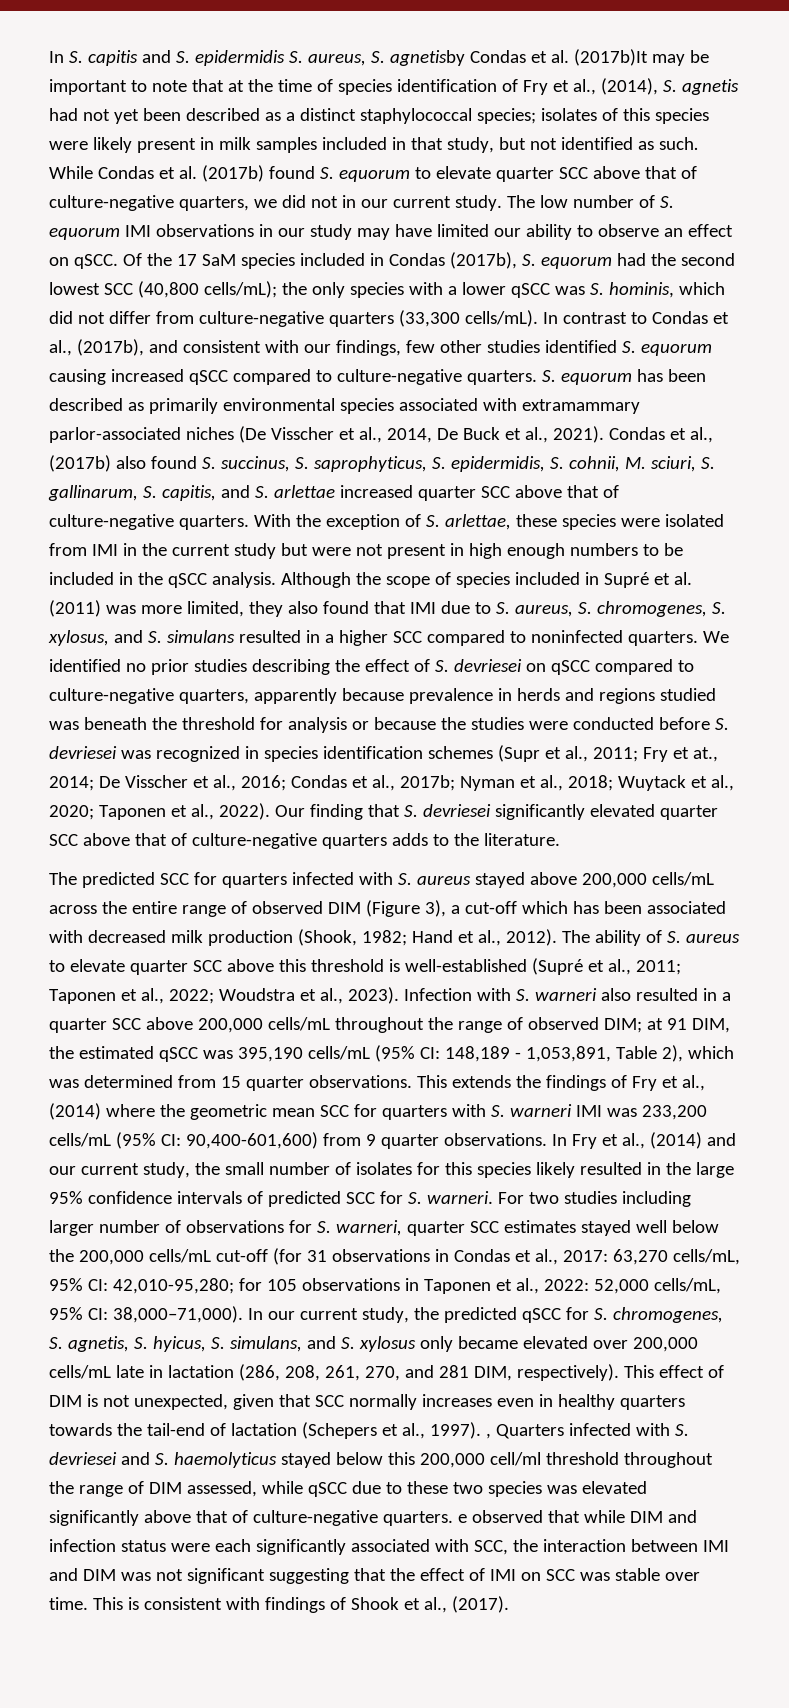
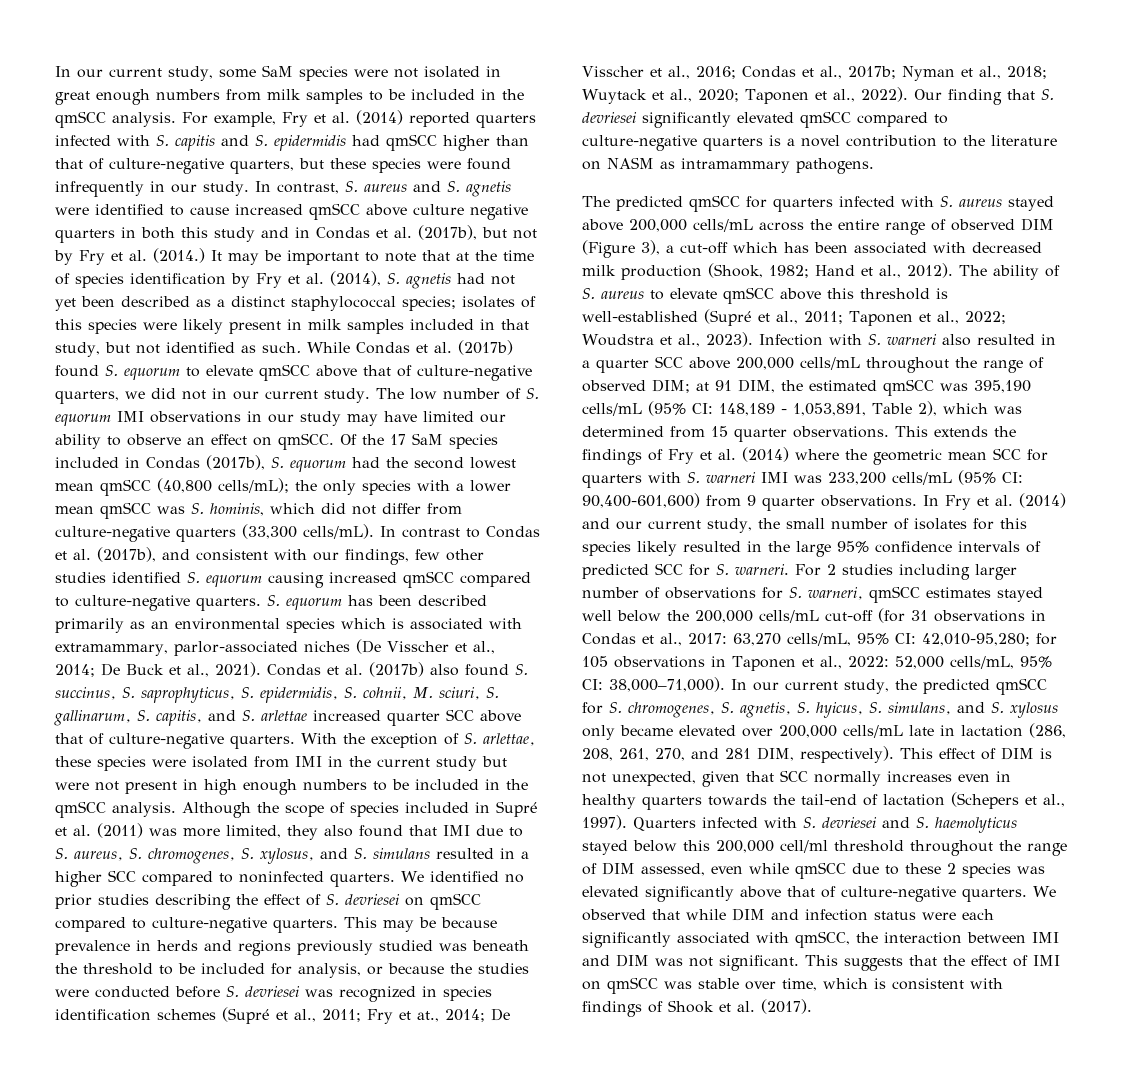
[49,51,64,63] In -> [55,65,501,81] [55,89,524,105] [55,110,536,128] [55,135,150,146] In our current study, some SaM species were not isolated in great enough numbers from milk samples to be included in the qmSCC analysis. For example, Fry et al. (2014) reported quarters infected with
[288,49,648,66] S. aureus, S. agnetisby Condas et al. (2017b)It -> [352,134,529,151] [55,158,511,174] [55,181,511,197] [55,203,528,220] [55,225,537,243] [54,248,222,265] had qmSCC higher than that of culture-negative quarters, but these species were found infrequently in our study. In contrast, S. aureus and S. agnetis were identified to cause increased qmSCC above culture negative quarters in both this study and in Condas et al. (2017b), but not by Fry et al. (2014.) It
[501,79,596,95] of Fry et al., -> [231,273,324,288] by Fry et al.
[495,167,588,182] quarter SCC -> [259,364,310,381] qmSCC
[73,254,118,269] qSCC. -> [278,433,334,450] qmSCC.
[103,283,133,295] SCC -> [55,479,151,496] mean qmSCC
[510,283,550,298] qSCC -> [55,502,151,519] mean qmSCC
[49,340,72,356] al., -> [73,549,91,560] al.
[188,370,228,385] qSCC -> [403,571,454,588] qmSCC
[127,398,640,414] as primarily environmental species associated with extramammary -> [55,618,522,633] [55,643,168,656] primarily as an environmental species which is associated with extramammary,
[386,428,432,443] 2014, -> [55,664,95,677] 2014;
[689,427,713,443] al., -> [345,664,363,675] al.
[167,573,207,588] qSCC -> [55,801,106,818] qmSCC
[550,659,694,675] [49,688,337,704] qSCC compared to culture-negative quarters, apparently -> [430,893,481,910] [55,917,436,933] qmSCC compared to culture-negative quarters. This may be
(655, 696) none -> [297,940,373,955] previously
[259,717,347,733] for analysis -> [159,963,361,978] to be included for analysis,
[497,745,540,762] (Supr -> [222,1007,270,1024] (Supré
[659,805,718,820] [49,833,560,849] quarter SCC above that of culture-negative quarters adds to the literature. -> [800,111,948,128] [582,135,1057,151] [582,157,874,174] qmSCC compared to culture-negative quarters is a novel contribution to the literature on NASM as intramammary pathogens.
[159,873,189,885] SCC -> [689,195,740,212] qmSCC
[129,960,222,975] quarter SCC -> [723,287,774,304] qmSCC
[158,1047,198,1062] qSCC -> [883,379,934,396] qmSCC
[681,1075,705,1091] al., -> [718,449,736,460] al.
[621,1133,645,1149] al., -> [995,495,1013,506] al.
[528,1192,559,1204] two -> [827,564,836,575] 2
[406,1221,499,1236] quarter SCC -> [869,586,920,603] qmSCC
[521,1308,561,1323] qSCC -> [995,678,1047,695] qmSCC
[485,1433,491,1439] , -> (627, 822) none
[261,1481,347,1497] while qSCC -> [711,862,846,879] even while qmSCC
[452,1482,483,1494] two -> [947,863,956,874] 2
[457,1514,467,1523] e -> [1033,886,1056,897] We
[473,1540,508,1555] SCC, -> [795,931,850,948] qmSCC,
[186,1568,349,1584] significant suggesting -> [719,955,903,971] significant. This suggests
[545,1569,575,1581] SCC -> [607,977,658,994] qmSCC
[49,1597,123,1610] time. This -> [782,978,868,991] time, which
[423,1597,447,1613] al., -> [737,1001,755,1012] al.

